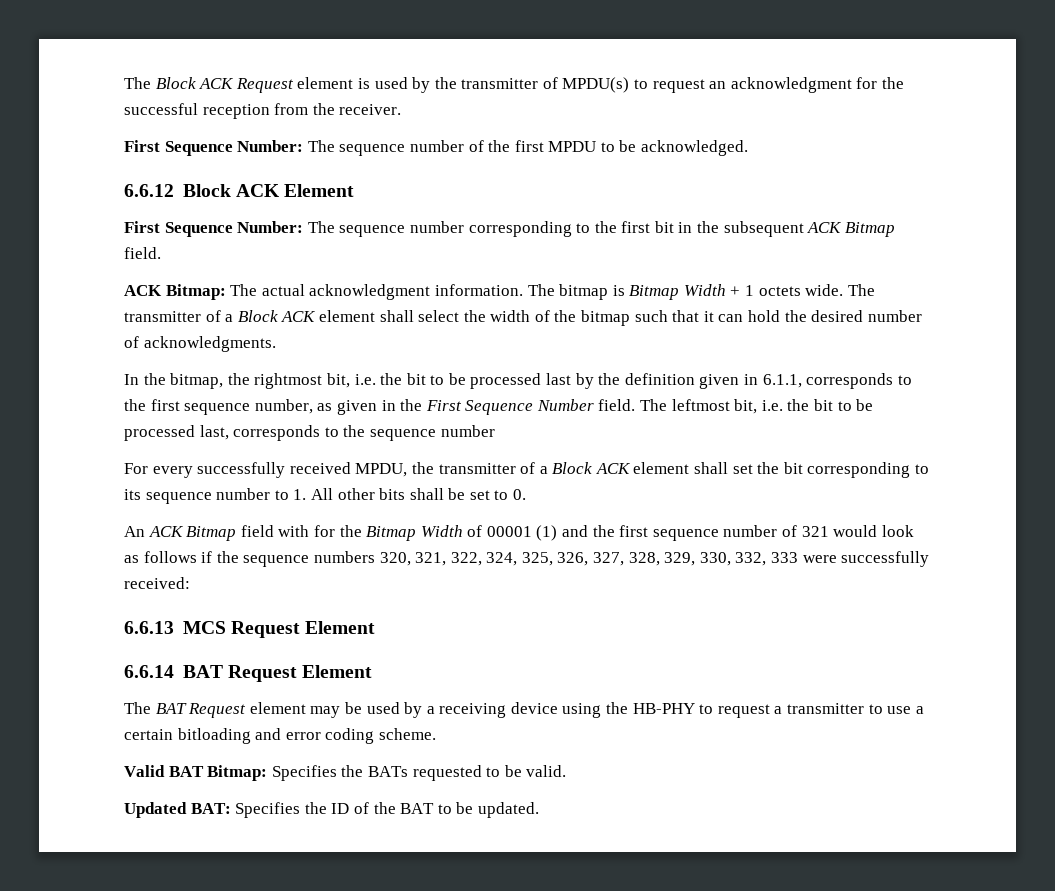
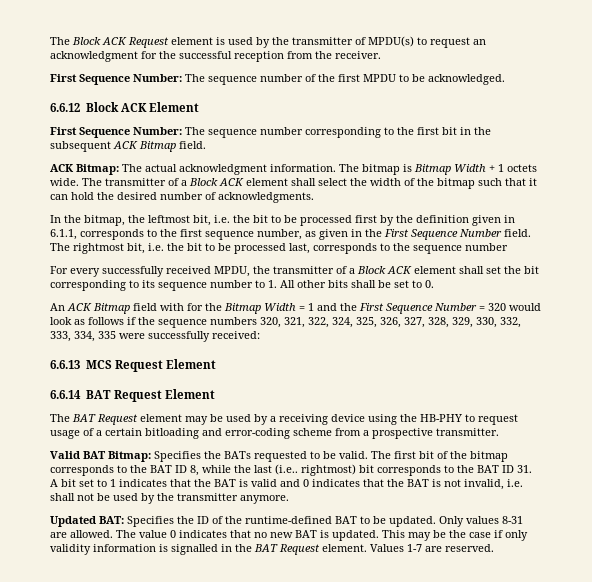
[254,373,572,389] rightmost bit, i.e. the bit to be processed last -> [148,215,377,226] leftmost bit, i.e. the bit to be processed first
[671,399,730,411] leftmost -> [73,243,124,254] rightmost
[467,525,829,541] of 00001 (1) and the first sequence number of 321 -> [299,303,506,314] = 1 and the First Sequence Number = 320
[771,552,799,563] 333 -> [50,331,116,342] 333, 334, 335
[774,703,924,714] [124,728,436,744] a transmitter to use a certain bitloading and error coding scheme. -> [50,428,499,439] usage of a certain bitloading and error-coding scheme from a prospective transmitter.
(567, 771) none -> [371,451,508,462] [50,464,532,476] [50,479,523,490] [50,493,289,504] The first bit of the bitmap corresponds to the BAT ID 8, while the last (i.e.. rightmost) bit corresponds to the BAT ID 31. A bit set to 1 indicates that the BAT is valid and 0 indicates that the BAT is not invalid, i.e. shall not be used by the transmitter anymore.
(396, 808) none -> [245,516,332,524] runtime-defined
(539, 810) none -> [439,516,523,527] [50,530,528,541] [50,544,494,555] Only values 8-31 are allowed. The value 0 indicates that no new BAT is updated. This may be the case if only validity information is signalled in the BAT Request element. Values 1-7 are reserved.

